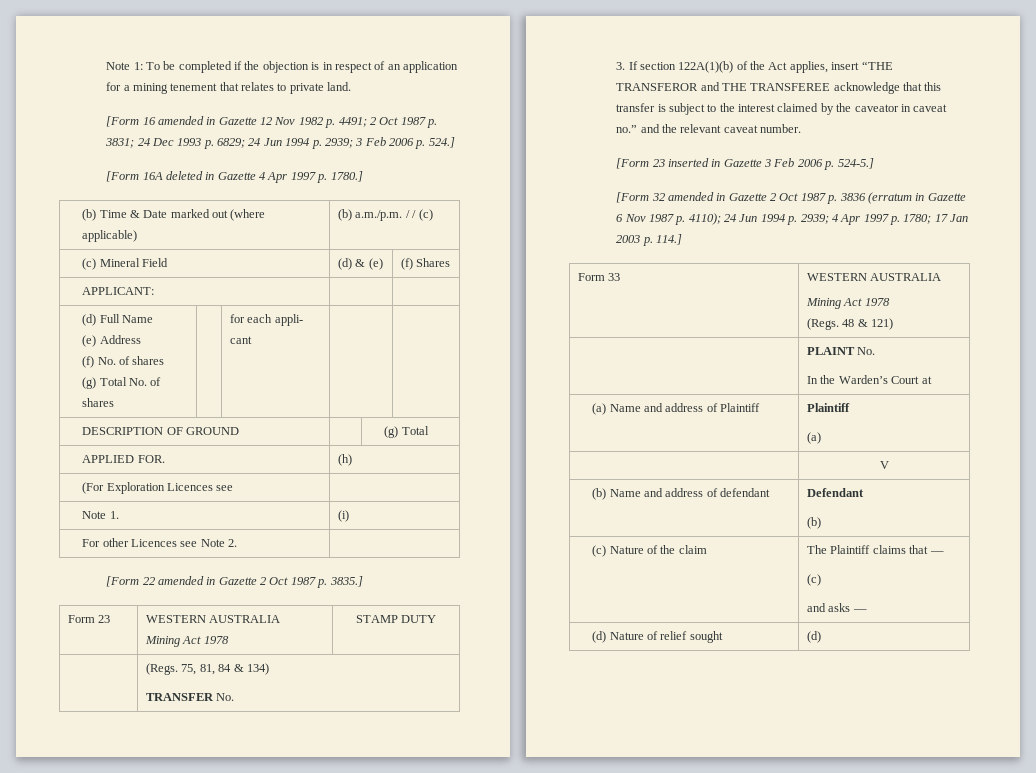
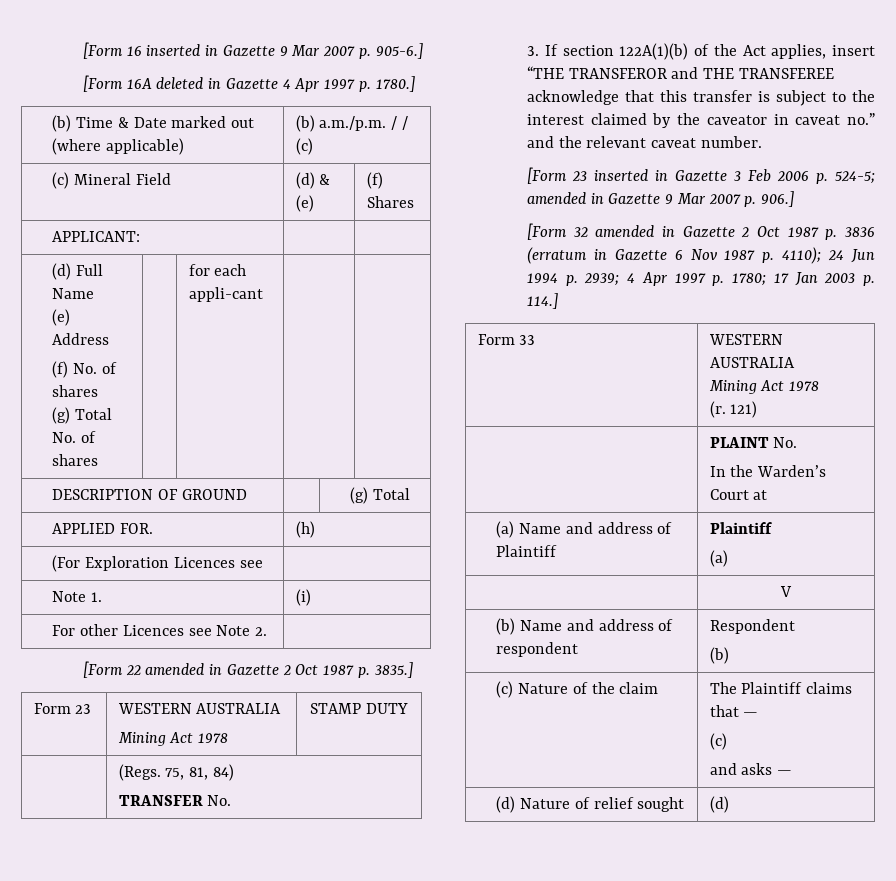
[106,61,459,73] [106,82,352,94] Note 1: To be completed if the objection is in respect of an application for a mining tenement that relates to private land. // -> (83, 50) none
[157,116,438,128] [105,137,455,149] amended in Gazette 12 Nov 1982 p. 4491; 2 Oct 1987 p. 3831; 24 Dec 1993 p. 6829; 24 Jun 1994 p. 2939; 3 Feb 2006 p. 524.] -> [146,43,423,59] inserted in Gazette 9 Mar 2007 p. 905-6.]
[274,314,303,326] [230,336,253,344] appli- cant -> [188,287,263,302] appli-cant
[218,663,269,675] 84 & 134) -> [212,764,234,781] 84)
[837,158,874,169] 524-5.] -> [835,171,875,183] [527,191,795,207] 524-5; amended in Gazette 9 Mar 2007 p. 906.]
[807,318,868,330] (Regs. 48 & -> [709,401,726,418] (r.
[720,488,771,497] [807,488,865,497] defendant | Defendant -> [496,642,579,657] [709,619,795,634] respondent | Respondent

